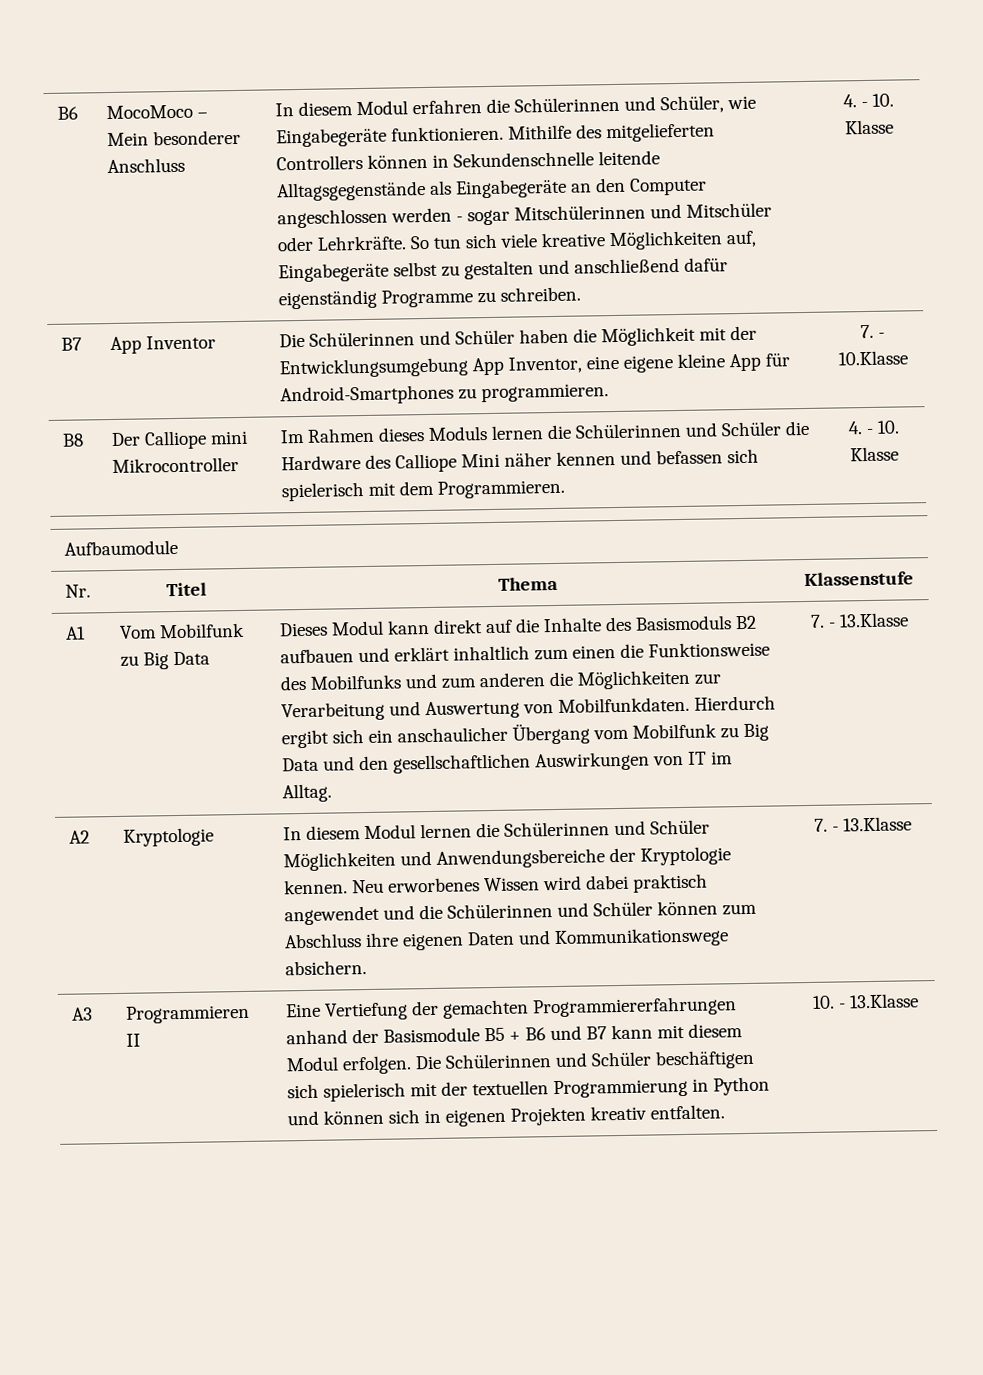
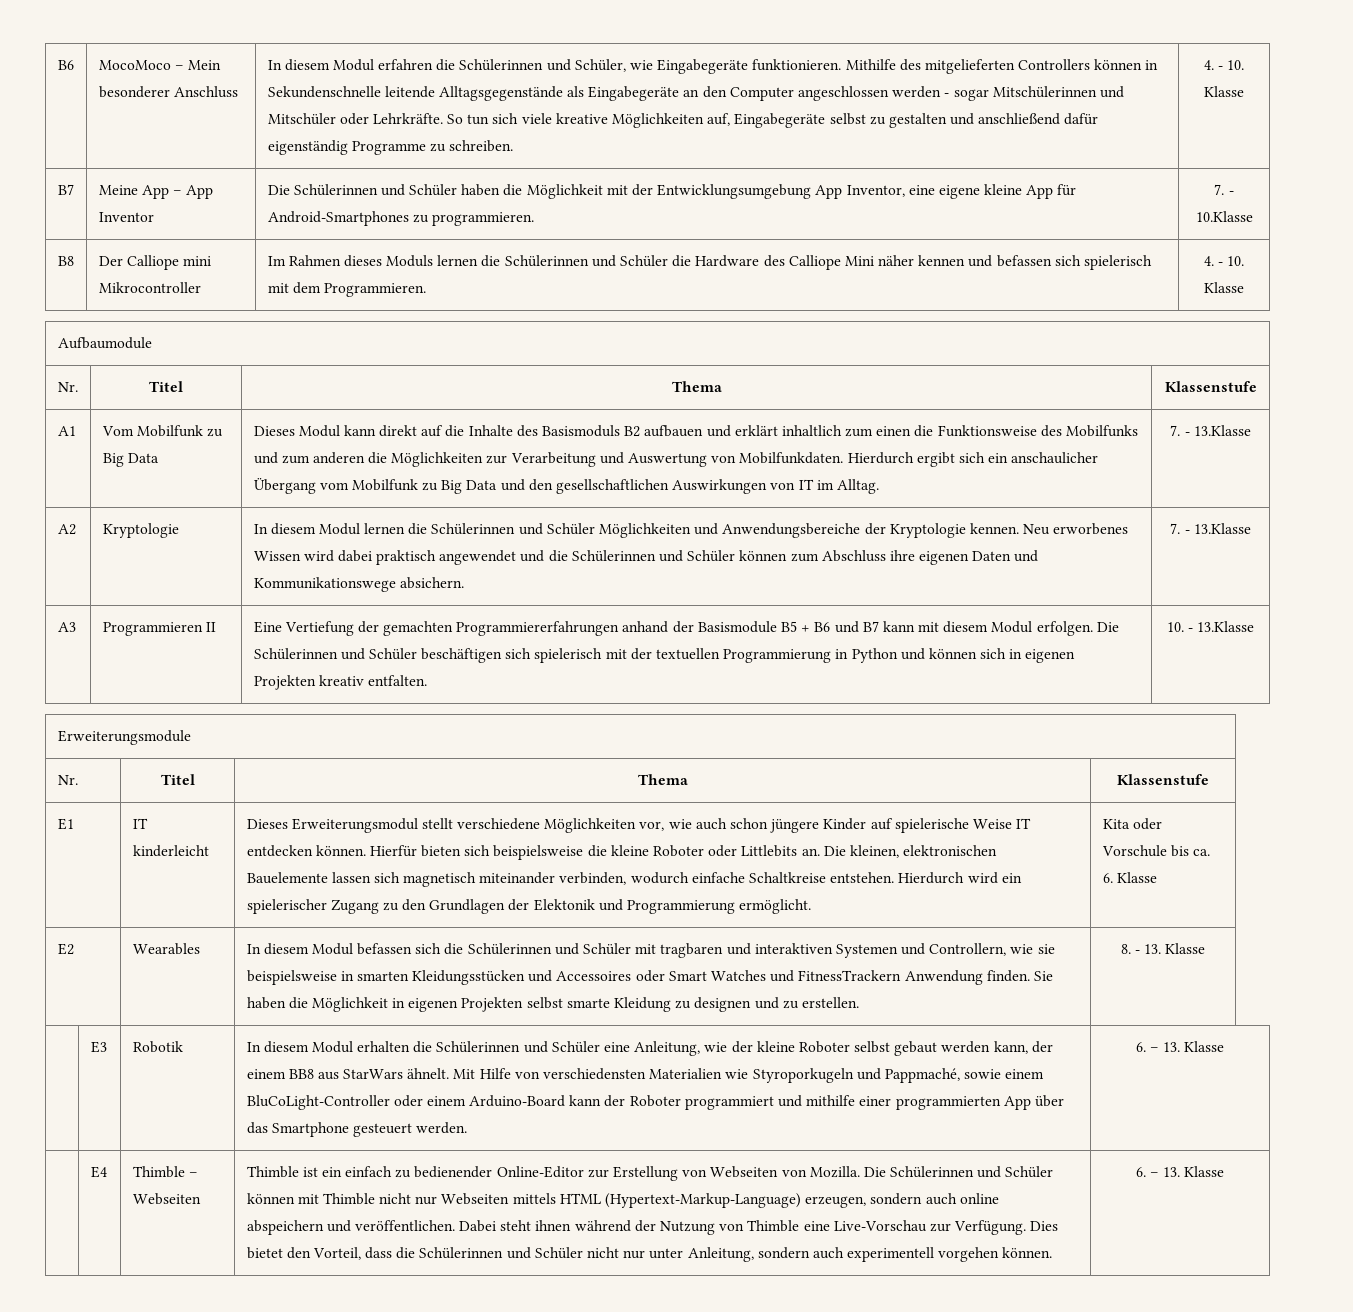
(83, 344) none -> [98,185,182,199] Meine App –
(919, 1001) none -> [57,730,191,745] [57,775,78,785] [160,774,195,785] [637,774,688,785] [1117,774,1209,785] [57,818,74,830] [132,818,148,829] [132,845,209,857] [246,818,1032,833] [246,845,998,860] [246,872,1022,887] [246,899,812,914] [1102,818,1162,830] [1101,845,1210,857] [1102,872,1157,883] [57,943,74,955] [132,943,200,955] [246,943,1055,958] [246,970,1053,985] [246,997,859,1012] [1120,943,1206,954] [90,1041,107,1053] [132,1041,183,1053] [246,1041,1053,1056] [246,1068,1045,1083] [246,1095,1064,1110] [246,1122,468,1137] [1135,1041,1225,1052] [90,1166,107,1178] [132,1166,198,1178] [132,1193,201,1205] [246,1166,1054,1181] [246,1193,999,1208] [246,1220,1059,1235] [246,1247,1053,1262] [1135,1166,1225,1177] // Erweiterungsmodule // Nr. | Titel | Thema | Klassenstufe // E1 | IT kinderleicht | Dieses Erweiterungsmodul stellt verschiedene Möglichkeiten vor, wie auch schon jüngere Kinder auf spielerische Weise IT entdecken können. Hierfür bieten sich beispielsweise die kleine Roboter oder Littlebits an. Die kleinen, elektronischen Bauelemente lassen sich magnetisch miteinander verbinden, wodurch einfache Schaltkreise entstehen. Hierdurch wird ein spielerischer Zugang zu den Grundlagen der Elektonik und Programmierung ermöglicht. | Kita oder Vorschule bis ca. 6. Klasse // E2 | Wearables | In diesem Modul befassen sich die Schülerinnen und Schüler mit tragbaren und interaktiven Systemen und Controllern, wie sie beispielsweise in smarten Kleidungsstücken und Accessoires oder Smart Watches und FitnessTrackern Anwendung finden. Sie haben die Möglichkeit in eigenen Projekten selbst smarte Kleidung zu designen und zu erstellen. | 8. - 13. Klasse // | E3 | Robotik | In diesem Modul erhalten die Schülerinnen und Schüler eine Anleitung, wie der kleine Roboter selbst gebaut werden kann, der einem BB8 aus StarWars ähnelt. Mit Hilfe von verschiedensten Materialien wie Styroporkugeln und Pappmaché, sowie einem BluCoLight-Controller oder einem Arduino-Board kann der Roboter programmiert und mithilfe einer programmierten App über das Smartphone gesteuert werden. | 6. – 13. Klasse // | E4 | Thimble – Webseiten | Thimble ist ein einfach zu bedienender Online-Editor zur Erstellung von Webseiten von Mozilla. Die Schülerinnen und Schüler können mit Thimble nicht nur Webseiten mittels HTML (Hypertext-Markup-Language) erzeugen, sondern auch online abspeichern und veröffentlichen. Dabei steht ihnen während der Nutzung von Thimble eine Live-Vorschau zur Verfügung. Dies bietet den Vorteil, dass die Schülerinnen und Schüler nicht nur unter Anleitung, sondern auch experimentell vorgehen können. | 6. – 13. Klasse

